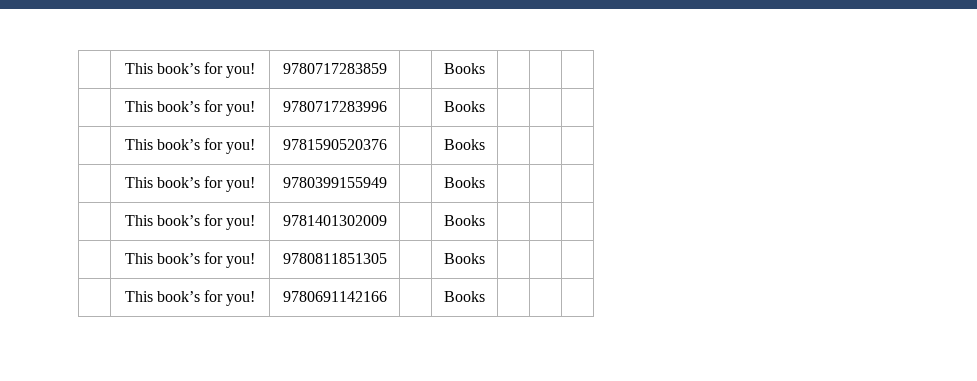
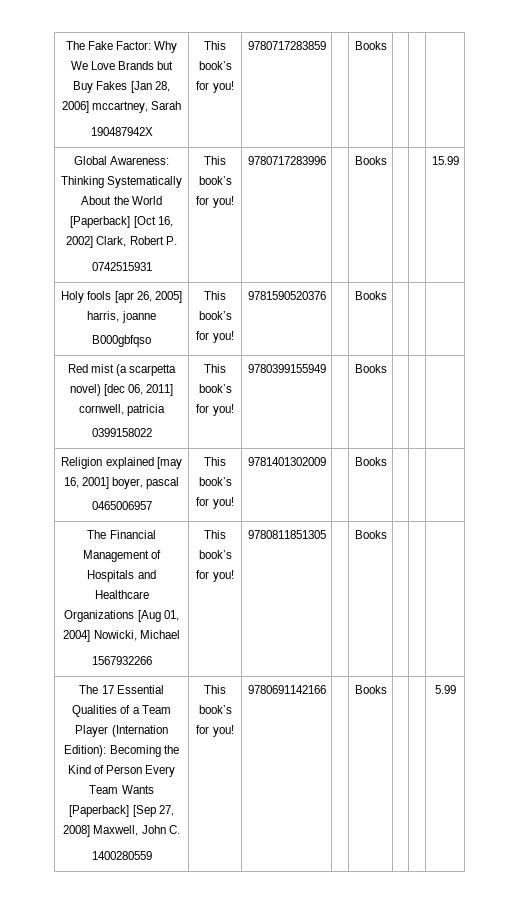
(124, 68) none -> [65,41,178,53] [70,61,174,70] [73,81,170,93] [61,101,182,113] [90,127,153,136] The Fake Factor: Why We Love Brands but Buy Fakes [Jan 28, 2006] mccartney, Sarah // 190487942X
(485, 68) none -> [73,156,170,165] [60,176,183,188] [81,196,162,205] [70,216,173,228] [66,236,177,248] [91,262,152,271] Global Awareness: Thinking Systematically About the World [Paperback] [Oct 16, 2002] Clark, Robert P. // 0742515931
(485, 106) // -> [431,156,459,165] [61,291,182,303] [87,311,156,323] [92,335,151,347] 15.99 // Holy fools [apr 26, 2005] harris, joanne // B000gbfqso
(485, 144) none -> [67,364,177,376] [69,384,174,396] [78,404,166,416] [91,428,152,437] Red mist (a scarpetta novel) [dec 06, 2011] cornwell, patricia // 0399158022
(485, 182) none -> [61,457,182,469] [63,477,180,489] [91,501,152,510] Religion explained [may 16, 2001] boyer, pascal // 0465006957
(485, 220) none -> [87,530,156,539] [82,550,162,562] [87,570,156,582] [94,590,149,599] [64,610,179,622] [63,630,180,642] [91,656,152,665] The Financial Management of Hospitals and Healthcare Organizations [Aug 01, 2004] Nowicki, Michael // 1567932266
(485, 258) none -> [79,685,164,694] [72,705,171,717] [75,725,168,737] [64,745,179,757] [67,765,176,777] [89,785,154,794] [69,805,174,817] [63,825,180,837] [91,851,152,860] The 17 Essential Qualities of a Team Player (Internation Edition): Becoming the Kind of Person Every Team Wants [Paperback] [Sep 27, 2008] Maxwell, John C. // 1400280559
(485, 296) none -> [434,685,456,694] 5.99

